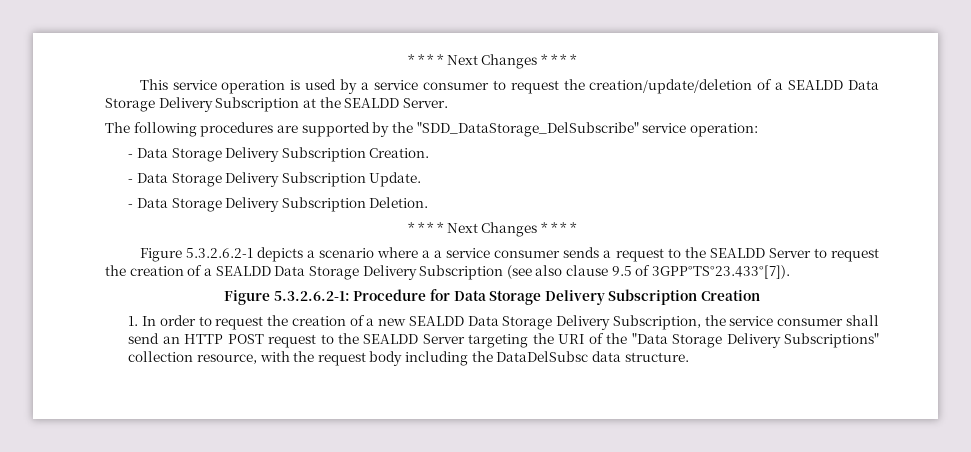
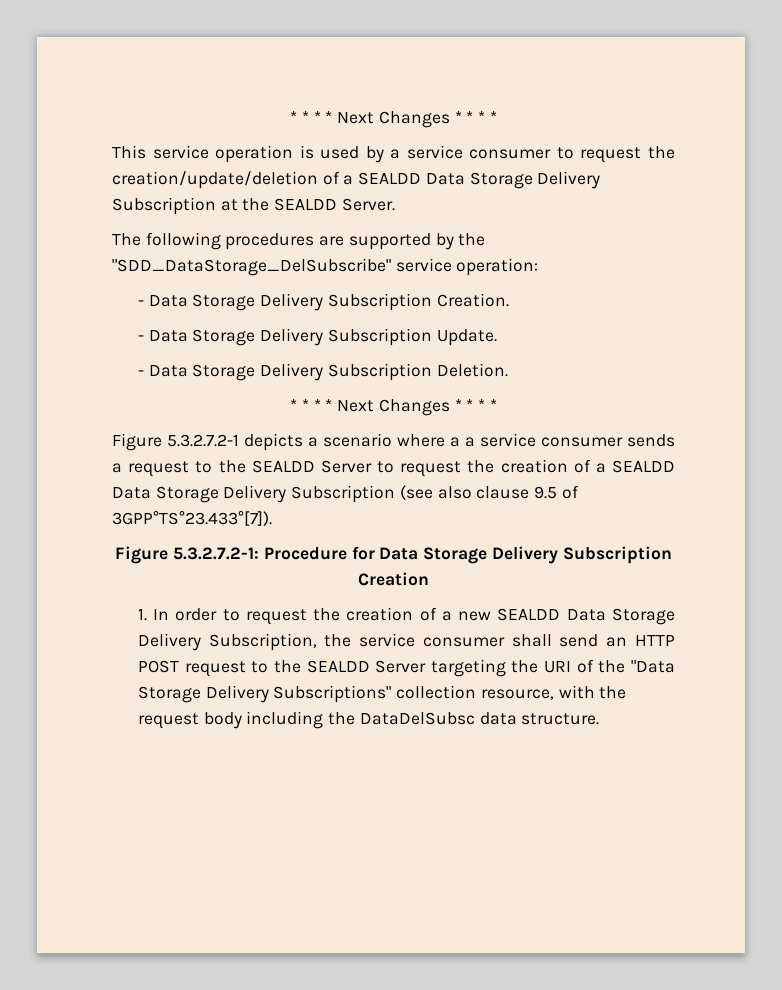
[185,248,253,258] 5.3.2.6.2-1 -> [167,434,239,447] 5.3.2.7.2-1
[273,291,350,301] 5.3.2.6.2-1: -> [173,547,260,560] 5.3.2.7.2-1:

